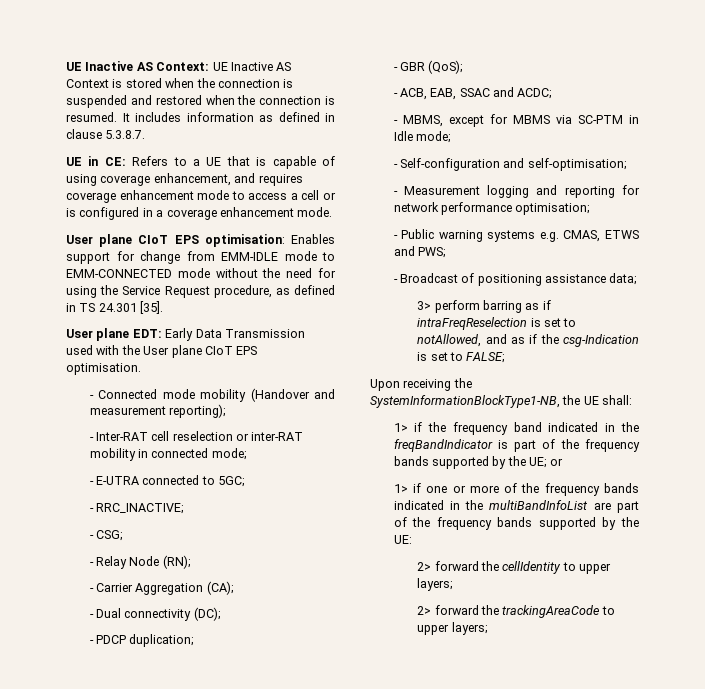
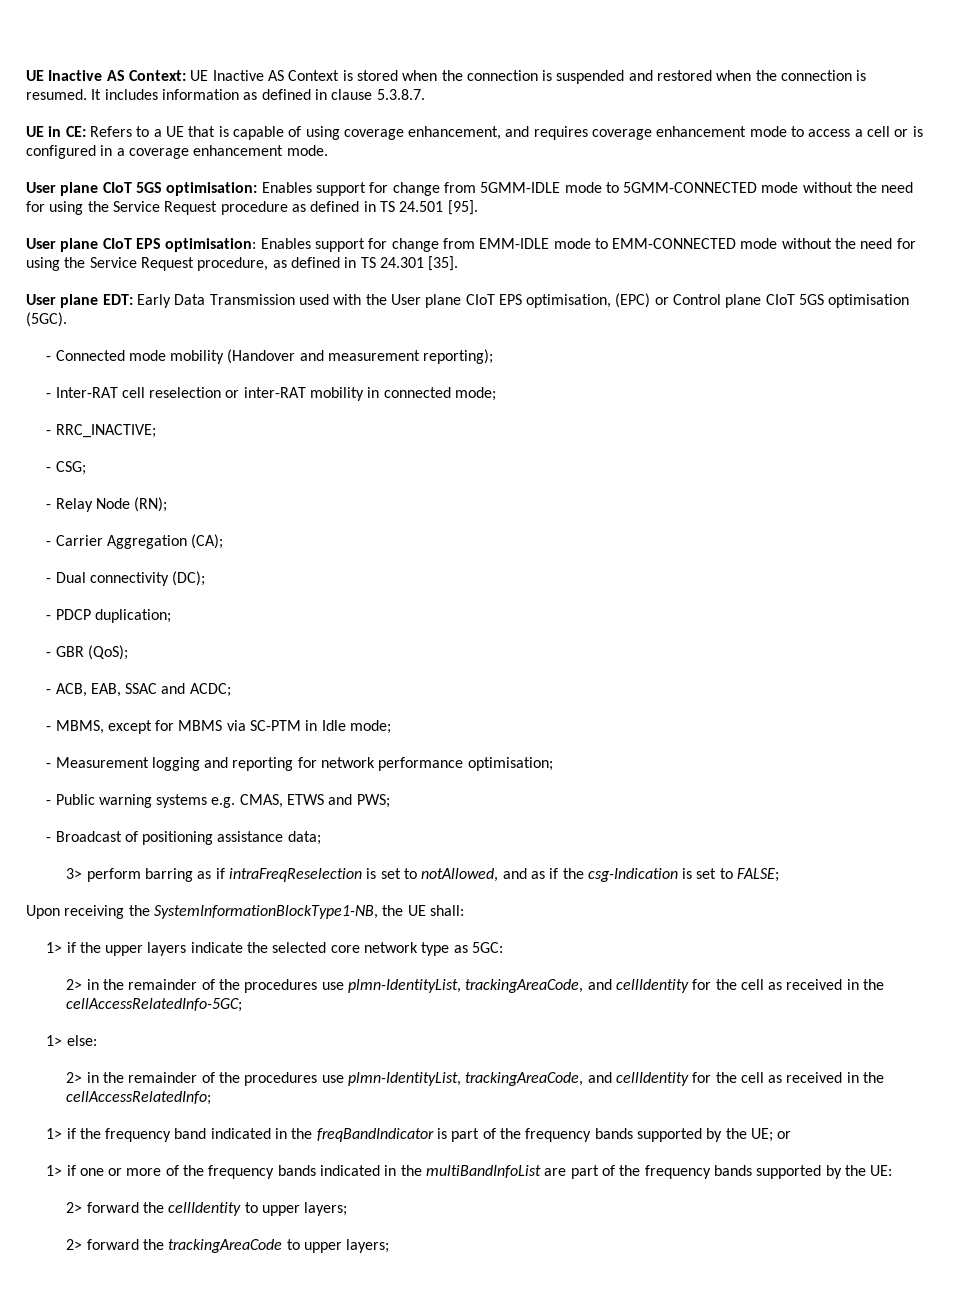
(333, 212) none -> [26,182,914,196] [26,200,478,215] // User plane CIoT 5GS optimisation: Enables support for change from 5GMM-IDLE mode to 5GMM-CONNECTED mode without the need for using the Service Request procedure as defined in TS 24.501 [95].
[66,363,141,375] optimisation. -> [526,293,910,308] [26,312,67,327] optimisation, (EPC) or Control plane CIoT 5GS optimisation (5GC).
[89,475,246,487] // - E-UTRA connected to 5GC; -> (497, 394) none
[393,158,627,171] // - Self-configuration and self-optimisation; -> (392, 727) none
(633, 400) none -> [46,942,504,956] [66,979,885,993] [66,998,243,1012] [46,1035,97,1046] [66,1072,885,1086] [66,1091,212,1105] // 1> if the upper layers indicate the selected core network type as 5GC: // 2> in the remainder of the procedures use plmn-IdentityList, trackingAreaCode, and cellIdentity for the cell as received in the cellAccessRelatedInfo-5GC; // 1> else: // 2> in the remainder of the procedures use plmn-IdentityList, trackingAreaCode, and cellIdentity for the cell as received in the cellAccessRelatedInfo;

